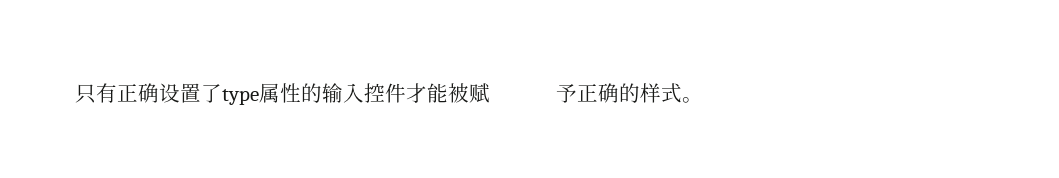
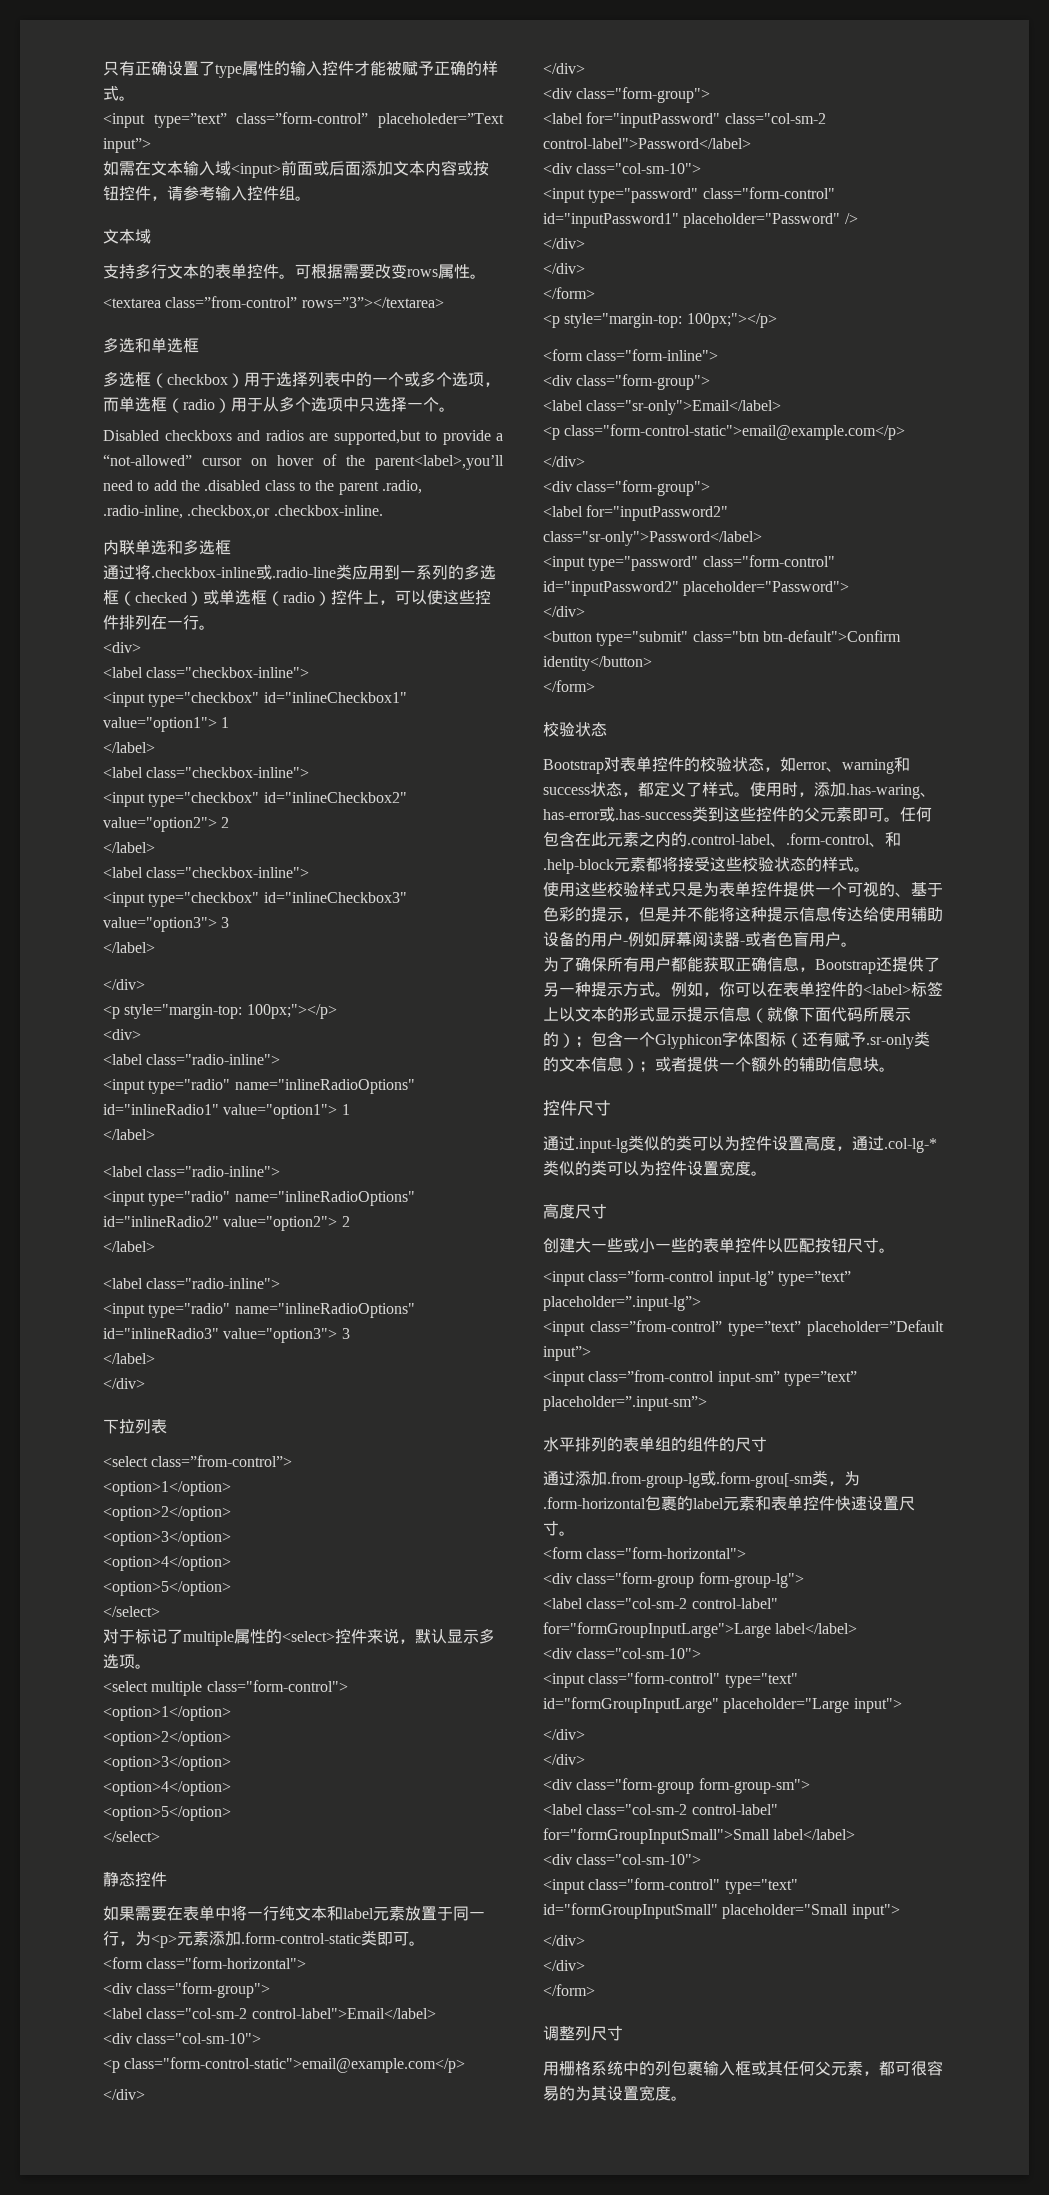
(703, 100) none -> [103,112,505,128] [103,138,151,153] [103,160,489,178] [103,186,311,201] [103,229,151,244] [103,263,486,279] [103,296,444,308] [103,337,199,353] [103,371,500,388] [103,396,455,413] [103,430,503,445] [103,454,504,470] [103,480,422,495] [103,505,383,519] [103,539,231,555] [103,564,496,580] [103,589,491,606] [103,615,215,630] [103,642,141,653] [103,667,310,678] [103,692,407,707] [103,717,230,732] [103,742,155,753] [103,767,310,778] [103,792,407,807] [103,817,230,832] [103,842,155,853] [103,867,310,878] [103,892,407,907] [103,917,230,932] [103,942,155,953] [103,979,145,990] [103,1004,337,1019] [103,1029,141,1040] [103,1054,281,1065] [103,1079,415,1094] [103,1104,350,1119] [103,1129,155,1140] [103,1166,281,1177] [103,1191,415,1206] [103,1216,350,1231] [103,1241,155,1252] [103,1278,281,1289] [103,1303,415,1318] [103,1328,350,1343] [103,1353,155,1364] [103,1378,145,1389] [103,1419,167,1434] [103,1455,293,1467] [103,1481,231,1496] [103,1506,231,1521] [103,1531,231,1546] [103,1556,231,1571] [103,1581,231,1596] [103,1606,160,1617] [103,1628,495,1646] [103,1654,151,1669] [103,1680,348,1696] [103,1706,231,1721] [103,1731,231,1746] [103,1756,231,1771] [103,1781,231,1796] [103,1806,231,1821] [103,1831,160,1842] [103,1871,167,1887] [103,1905,485,1921] [103,1930,425,1948] [103,1957,307,1969] [103,1982,271,1998] [103,2008,436,2019] [103,2033,262,2044] [103,2057,466,2073] [103,2089,145,2100] [543,63,585,74] [543,87,711,103] [543,112,826,128] [543,138,751,149] [543,163,702,174] [543,187,835,203] [543,213,858,228] [543,238,585,249] [543,263,585,274] [543,287,595,299] [543,313,777,328] [543,349,719,361] [543,374,711,390] [543,400,782,415] [543,424,906,440] [543,456,585,467] [543,480,711,496] [543,505,729,521] [543,531,762,546] [543,555,835,571] [543,581,850,596] [543,606,585,617] [543,630,901,646] [543,656,652,671] [543,680,595,692] [543,722,607,737] [543,756,910,774] [543,781,936,799] [543,806,932,822] [543,831,901,847] [543,856,870,874] [543,881,943,897] [543,906,943,922] [543,931,857,947] [543,956,940,974] [543,981,943,997] [543,1006,911,1023] [543,1031,930,1049] [543,1056,895,1073] [543,1100,611,1116] [543,1135,937,1153] [543,1160,767,1176] [543,1203,607,1219] [543,1237,895,1253] [543,1270,851,1286] [543,1296,701,1311] [543,1320,944,1336] [543,1346,591,1361] [543,1370,857,1386] [543,1396,707,1411] [543,1436,767,1452] [543,1470,860,1488] [543,1495,915,1511] [543,1521,575,1536] [543,1547,747,1559] [543,1572,804,1588] [543,1598,778,1609] [543,1622,858,1638] [543,1648,702,1659] [543,1672,798,1688] [543,1697,902,1713] [543,1729,585,1740] [543,1754,585,1765] [543,1778,810,1794] [543,1804,778,1815] [543,1828,856,1844] [543,1854,702,1865] [543,1878,798,1894] [543,1903,900,1919] [543,1935,585,1946] [543,1960,585,1971] [543,1984,595,1996] [543,2026,623,2041] [543,2060,943,2076] [543,2085,687,2101] // <input type=”text” class=”form-control” placeholeder=”Text input”> // 如需在文本输入域<input>前面或后面添加文本内容或按钮控件，请参考输入控件组。 // 文本域 // 支持多行文本的表单控件。可根据需要改变rows属性。 // <textarea class=”from-control” rows=”3”></textarea> // 多选和单选框 // 多选框（checkbox）用于选择列表中的一个或多个选项，而单选框（radio）用于从多个选项中只选择一个。 // Disabled checkboxs and radios are supported,but to provide a “not-allowed” cursor on hover of the parent<label>,you’ll need to add the .disabled class to the parent .radio, .radio-inline, .checkbox,or .checkbox-inline. // 内联单选和多选框 // 通过将.checkbox-inline或.radio-line类应用到一系列的多选框（checked）或单选框（radio）控件上，可以使这些控件排列在一行。 // <div> // <label class="checkbox-inline"> // <input type="checkbox" id="inlineCheckbox1" value="option1"> 1 // </label> // <label class="checkbox-inline"> // <input type="checkbox" id="inlineCheckbox2" value="option2"> 2 // </label> // <label class="checkbox-inline"> // <input type="checkbox" id="inlineCheckbox3" value="option3"> 3 // </label> // </div> // <p style="margin-top: 100px;"></p> // <div> // <label class="radio-inline"> // <input type="radio" name="inlineRadioOptions" id="inlineRadio1" value="option1"> 1 // </label> // <label class="radio-inline"> // <input type="radio" name="inlineRadioOptions" id="inlineRadio2" value="option2"> 2 // </label> // <label class="radio-inline"> // <input type="radio" name="inlineRadioOptions" id="inlineRadio3" value="option3"> 3 // </label> // </div> // 下拉列表 // <select class=”from-control”> // <option>1</option> // <option>2</option> // <option>3</option> // <option>4</option> // <option>5</option> // </select> // 对于标记了multiple属性的<select>控件来说，默认显示多选项。 // <select multiple class="form-control"> // <option>1</option> // <option>2</option> // <option>3</option> // <option>4</option> // <option>5</option> // </select> // 静态控件 // 如果需要在表单中将一行纯文本和label元素放置于同一行，为<p>元素添加.form-control-static类即可。 // <form class="form-horizontal"> // <div class="form-group"> // <label class="col-sm-2 control-label">Email</label> // <div class="col-sm-10"> // <p class="form-control-static">email@example.com</p> // </div> // </div> // <div class="form-group"> // <label for="inputPassword" class="col-sm-2 control-label">Password</label> // <div class="col-sm-10"> // <input type="password" class="form-control" id="inputPassword1" placeholder="Password" /> // </div> // </div> // </form> // <p style="margin-top: 100px;"></p> // <form class="form-inline"> // <div class="form-group"> // <label class="sr-only">Email</label> // <p class="form-control-static">email@example.com</p> // </div> // <div class="form-group"> // <label for="inputPassword2" class="sr-only">Password</label> // <input type="password" class="form-control" id="inputPassword2" placeholder="Password"> // </div> // <button type="submit" class="btn btn-default">Confirm identity</button> // </form> // 校验状态 // Bootstrap对表单控件的校验状态，如error、warning和success状态，都定义了样式。使用时，添加.has-waring、has-error或.has-success类到这些控件的父元素即可。任何包含在此元素之内的.control-label、.form-control、和.help-block元素都将接受这些校验状态的样式。 // 使用这些校验样式只是为表单控件提供一个可视的、基于色彩的提示，但是并不能将这种提示信息传达给使用辅助设备的用户-例如屏幕阅读器-或者色盲用户。 // 为了确保所有用户都能获取正确信息，Bootstrap还提供了另一种提示方式。例如，你可以在表单控件的<label>标签上以文本的形式显示提示信息（就像下面代码所展示的）；包含一个Glyphicon字体图标（还有赋予.sr-only类的文本信息）；或者提供一个额外的辅助信息块。 // 控件尺寸 // 通过.input-lg类似的类可以为控件设置高度，通过.col-lg-*类似的类可以为控件设置宽度。 // 高度尺寸 // 创建大一些或小一些的表单控件以匹配按钮尺寸。 // <input class=”form-control input-lg” type=”text” placeholder=”.input-lg”> // <input class=”from-control” type=”text” placeholder=”Default input”> // <input class=”from-control input-sm” type=”text” placeholder=”.input-sm”> // 水平排列的表单组的组件的尺寸 // 通过添加.from-group-lg或.form-grou[-sm类，为.form-horizontal包裹的label元素和表单控件快速设置尺寸。 // <form class="form-horizontal"> // <div class="form-group form-group-lg"> // <label class="col-sm-2 control-label" for="formGroupInputLarge">Large label</label> // <div class="col-sm-10"> // <input class="form-control" type="text" id="formGroupInputLarge" placeholder="Large input"> // </div> // </div> // <div class="form-group form-group-sm"> // <label class="col-sm-2 control-label" for="formGroupInputSmall">Small label</label> // <div class="col-sm-10"> // <input class="form-control" type="text" id="formGroupInputSmall" placeholder="Small input"> // </div> // </div> // </form> // 调整列尺寸 // 用栅格系统中的列包裹输入框或其任何父元素，都可很容易的为其设置宽度。

